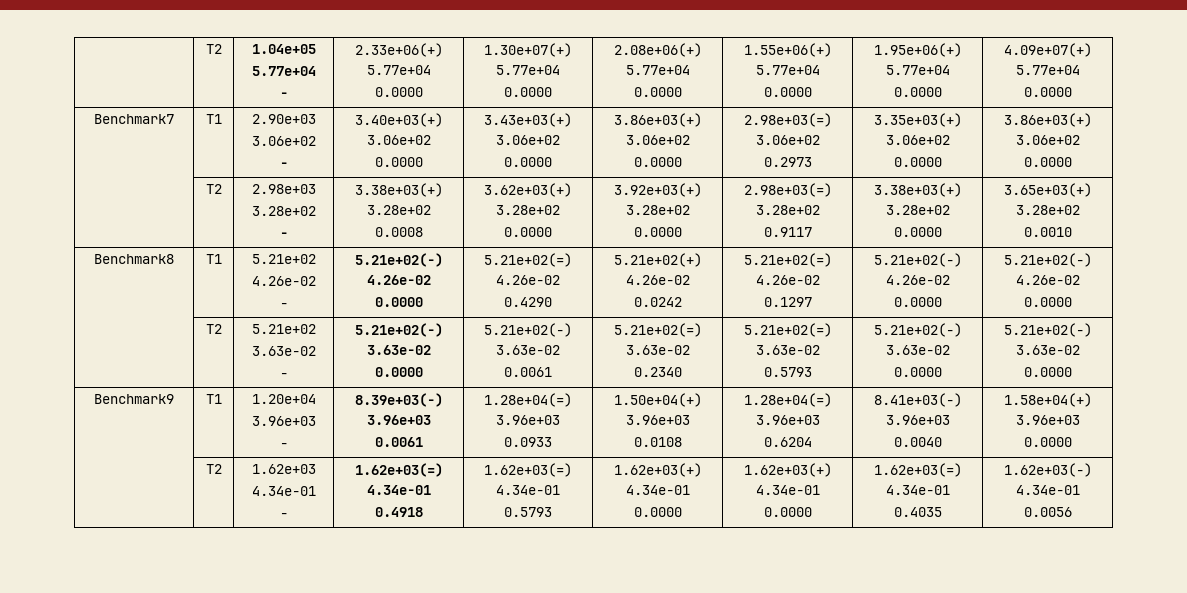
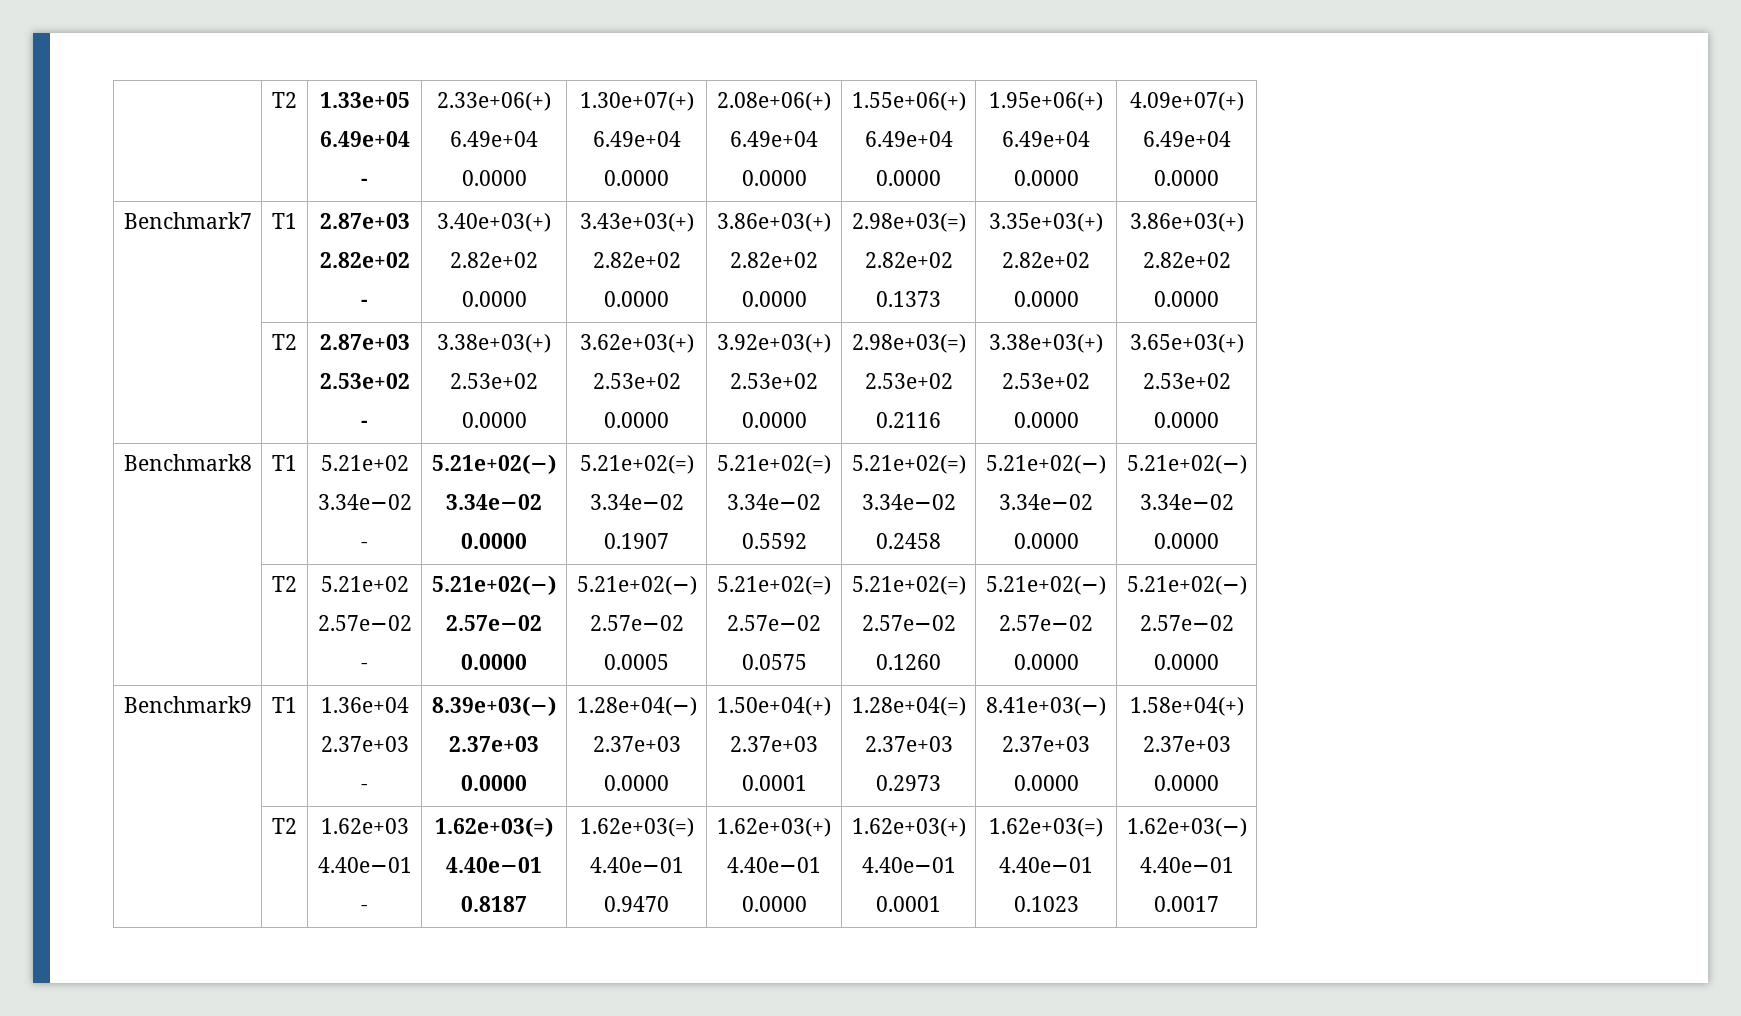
[205,44,222,54] [251,44,316,54] [251,66,316,76] | T2 | 1.04e+05 // 5.77e+04 -> [272,92,297,108] [319,92,410,108] [319,131,410,147] | T2 | 1.33e+05 // 6.49e+04
[366,65,431,75] 5.77e+04 -> [450,131,538,147] 6.49e+04
[496,65,560,75] 5.77e+04 -> [592,131,681,147] 6.49e+04
[625,65,690,75] 5.77e+04 -> [730,131,818,147] 6.49e+04
[755,65,820,75] 5.77e+04 -> [864,131,953,147] 6.49e+04
[885,65,950,75] 5.77e+04 -> [1002,131,1090,147] 6.49e+04
[1015,65,1080,75] 5.77e+04 -> [1142,131,1231,147] 6.49e+04
[251,114,316,124] [251,136,316,146] 2.90e+03 // 3.06e+02 -> [319,213,410,229] [319,252,410,268] 2.87e+03 // 2.82e+02
[366,135,431,145] 3.06e+02 -> [450,252,538,268] 2.82e+02
[496,135,560,145] [504,157,552,167] [613,113,702,127] [625,135,690,145] [633,157,682,167] [743,113,832,127] [755,135,820,145] [763,157,812,167] 3.06e+02 // 0.0000 | 3.86e+03(+) // 3.06e+02 // 0.0000 | 2.98e+03(=) // 3.06e+02 // 0.2973 -> [592,252,681,268] [604,291,669,307] [717,213,831,232] [730,252,818,268] [741,291,807,307] [851,213,966,232] [864,252,953,268] [876,291,941,307] 2.82e+02 // 0.0000 | 3.86e+03(+) // 2.82e+02 // 0.0000 | 2.98e+03(=) // 2.82e+02 // 0.1373
[885,135,950,145] [893,157,942,167] [1003,113,1092,127] [1015,135,1080,145] [1023,157,1072,167] [205,184,222,194] [251,184,316,194] [251,206,316,216] 3.06e+02 // 0.0000 | 3.86e+03(+) // 3.06e+02 // 0.0000 // | T2 | 2.98e+03 // 3.28e+02 -> [1002,252,1090,268] [1013,291,1079,307] [1129,213,1244,232] [1142,252,1231,268] [1154,291,1219,307] [272,334,297,350] [319,334,410,350] [319,373,410,389] 2.82e+02 // 0.0000 | 3.86e+03(+) // 2.82e+02 // 0.0000 // | T2 | 2.87e+03 // 2.53e+02
[366,205,431,215] [374,227,423,237] 3.28e+02 // 0.0008 -> [450,373,538,389] [461,412,527,428] 2.53e+02 // 0.0000
[496,205,560,215] 3.28e+02 -> [592,373,681,389] 2.53e+02
[625,205,690,215] [633,227,682,237] [743,183,832,197] [755,205,820,215] [763,227,812,237] [873,183,962,197] [885,205,950,215] 3.28e+02 // 0.0000 | 2.98e+03(=) // 3.28e+02 // 0.9117 | 3.38e+03(+) // 3.28e+02 -> [730,373,818,389] [741,412,807,428] [851,334,966,353] [864,373,953,389] [876,412,941,428] [989,334,1103,353] [1002,373,1090,389] 2.53e+02 // 0.0000 | 2.98e+03(=) // 2.53e+02 // 0.2116 | 3.38e+03(+) // 2.53e+02
[1015,205,1080,215] [1023,227,1072,237] 3.28e+02 // 0.0010 -> [1142,373,1231,389] [1154,412,1219,428] 2.53e+02 // 0.0000
[251,276,316,286] [279,303,288,308] [354,253,443,267] [366,275,431,285] 4.26e−02 // - | 5.21e+02(−) // 4.26e−02 -> [317,494,412,510] [361,542,368,549] [432,454,556,474] [446,494,542,510] 3.34e−02 // - | 5.21e+02(−) // 3.34e−02
[496,275,560,285] [504,297,552,307] [613,253,702,267] [625,275,690,285] [633,297,682,307] [743,253,832,267] [755,275,820,285] [763,297,812,307] [873,253,962,267] [885,275,950,285] [893,297,942,307] [1003,253,1092,267] [1015,275,1080,285] 4.26e−02 // 0.4290 | 5.21e+02(+) // 4.26e−02 // 0.0242 | 5.21e+02(=) // 4.26e−02 // 0.1297 | 5.21e+02(−) // 4.26e−02 // 0.0000 | 5.21e+02(−) // 4.26e−02 -> [589,494,684,510] [604,533,669,549] [717,455,831,474] [727,494,822,510] [741,533,807,549] [851,455,966,474] [861,494,956,510] [876,533,941,549] [986,455,1106,474] [999,494,1093,510] [1013,533,1079,549] [1126,455,1247,474] [1139,494,1234,510] 3.34e−02 // 0.1907 | 5.21e+02(=) // 3.34e−02 // 0.5592 | 5.21e+02(=) // 3.34e−02 // 0.2458 | 5.21e+02(−) // 3.34e−02 // 0.0000 | 5.21e+02(−) // 3.34e−02
[251,346,316,356] [279,373,288,378] [354,323,443,337] [366,345,431,355] [374,367,423,377] [484,323,572,337] [496,345,560,355] [504,367,552,377] [613,323,702,337] [625,345,690,355] [633,367,682,377] [743,323,832,337] [755,345,820,355] [763,367,812,377] [873,323,962,337] [885,345,950,355] [893,367,942,377] [1003,323,1092,337] [1015,345,1080,355] 3.63e−02 // - | 5.21e+02(−) // 3.63e−02 // 0.0000 | 5.21e+02(−) // 3.63e−02 // 0.0061 | 5.21e+02(=) // 3.63e−02 // 0.2340 | 5.21e+02(=) // 3.63e−02 // 0.5793 | 5.21e+02(−) // 3.63e−02 // 0.0000 | 5.21e+02(−) // 3.63e−02 -> [317,615,412,631] [361,663,368,670] [432,575,556,595] [446,615,542,631] [461,654,527,670] [576,576,697,595] [589,615,684,631] [604,654,669,670] [717,576,831,595] [727,615,822,631] [741,654,807,670] [851,576,966,595] [861,615,956,631] [876,654,941,670] [986,576,1106,595] [999,615,1093,631] [1013,654,1079,670] [1126,576,1247,595] [1139,615,1234,631] 2.57e−02 // - | 5.21e+02(−) // 2.57e−02 // 0.0000 | 5.21e+02(−) // 2.57e−02 // 0.0005 | 5.21e+02(=) // 2.57e−02 // 0.0575 | 5.21e+02(=) // 2.57e−02 // 0.1260 | 5.21e+02(−) // 2.57e−02 // 0.0000 | 5.21e+02(−) // 2.57e−02
[251,394,316,404] [251,416,316,426] 1.20e+04 // 3.96e+03 -> [320,697,409,713] [320,736,409,752] 1.36e+04 // 2.37e+03
[366,415,431,425] [374,437,423,447] [484,393,572,407] [496,415,560,425] [504,437,552,447] [613,393,702,407] [625,415,690,425] [633,437,682,447] [743,393,832,407] [755,415,820,425] [763,437,812,447] 3.96e+03 // 0.0061 | 1.28e+04(=) // 3.96e+03 // 0.0933 | 1.50e+04(+) // 3.96e+03 // 0.0108 | 1.28e+04(=) // 3.96e+03 // 0.6204 -> [449,736,539,752] [461,775,527,791] [576,697,697,716] [592,736,681,752] [604,775,669,791] [717,697,831,716] [730,736,818,752] [741,775,807,791] [851,697,966,716] [864,736,953,752] [876,775,941,791] 2.37e+03 // 0.0000 | 1.28e+04(−) // 2.37e+03 // 0.0000 | 1.50e+04(+) // 2.37e+03 // 0.0001 | 1.28e+04(=) // 2.37e+03 // 0.2973
[885,415,950,425] [893,437,942,447] 3.96e+03 // 0.0040 -> [1002,736,1090,752] [1013,775,1079,791] 2.37e+03 // 0.0000
[1015,415,1080,425] 3.96e+03 -> [1142,736,1231,752] 2.37e+03
[251,486,316,496] 4.34e−01 -> [317,857,412,873] 4.40e−01
[366,485,431,495] [374,507,423,517] [484,463,572,477] [496,485,560,495] [504,507,552,517] [613,463,702,477] [625,485,690,495] 4.34e−01 // 0.4918 | 1.62e+03(=) // 4.34e−01 // 0.5793 | 1.62e+03(+) // 4.34e−01 -> [446,857,542,873] [461,896,527,912] [579,818,694,837] [589,857,684,873] [604,896,669,912] [717,818,831,837] [727,857,822,873] 4.40e−01 // 0.8187 | 1.62e+03(=) // 4.40e−01 // 0.9470 | 1.62e+03(+) // 4.40e−01
[755,485,820,495] [763,507,812,517] [873,463,962,477] [885,485,950,495] [893,507,942,517] 4.34e−01 // 0.0000 | 1.62e+03(=) // 4.34e−01 // 0.4035 -> [861,857,956,873] [876,896,941,912] [989,818,1103,837] [999,857,1093,873] [1013,896,1079,912] 4.40e−01 // 0.0001 | 1.62e+03(=) // 4.40e−01 // 0.1023
[1015,485,1080,495] [1023,507,1072,517] 4.34e−01 // 0.0056 -> [1139,857,1234,873] [1154,896,1219,912] 4.40e−01 // 0.0017

